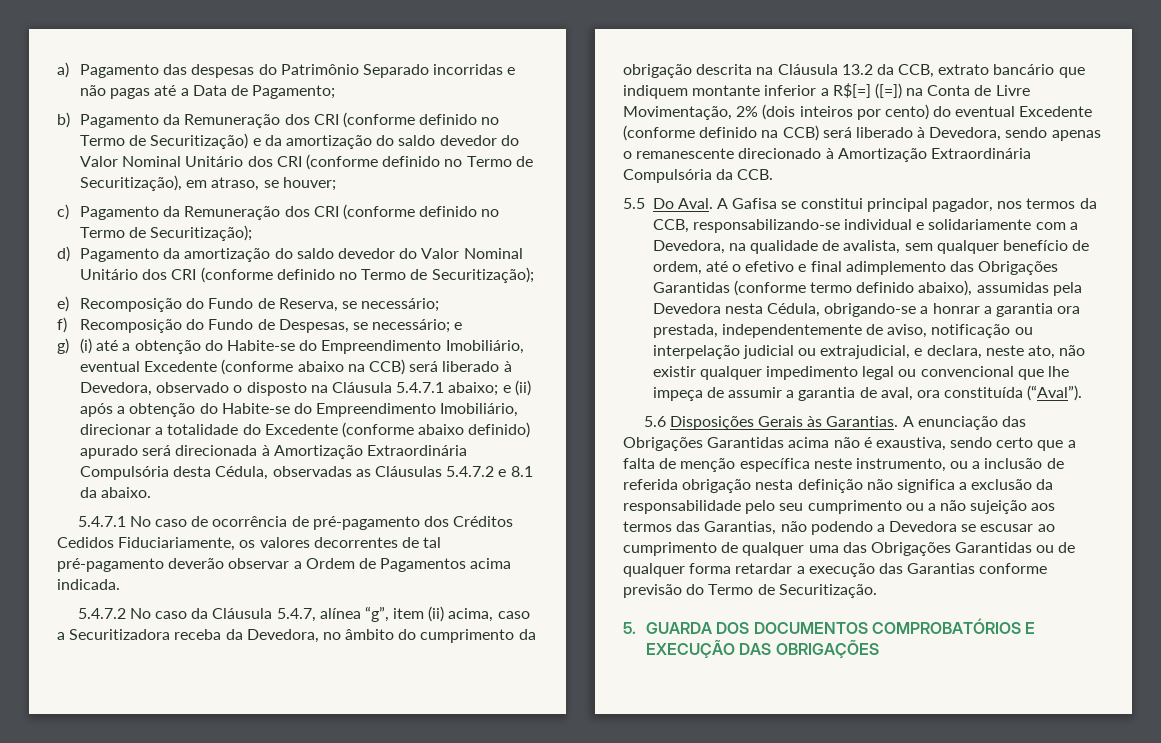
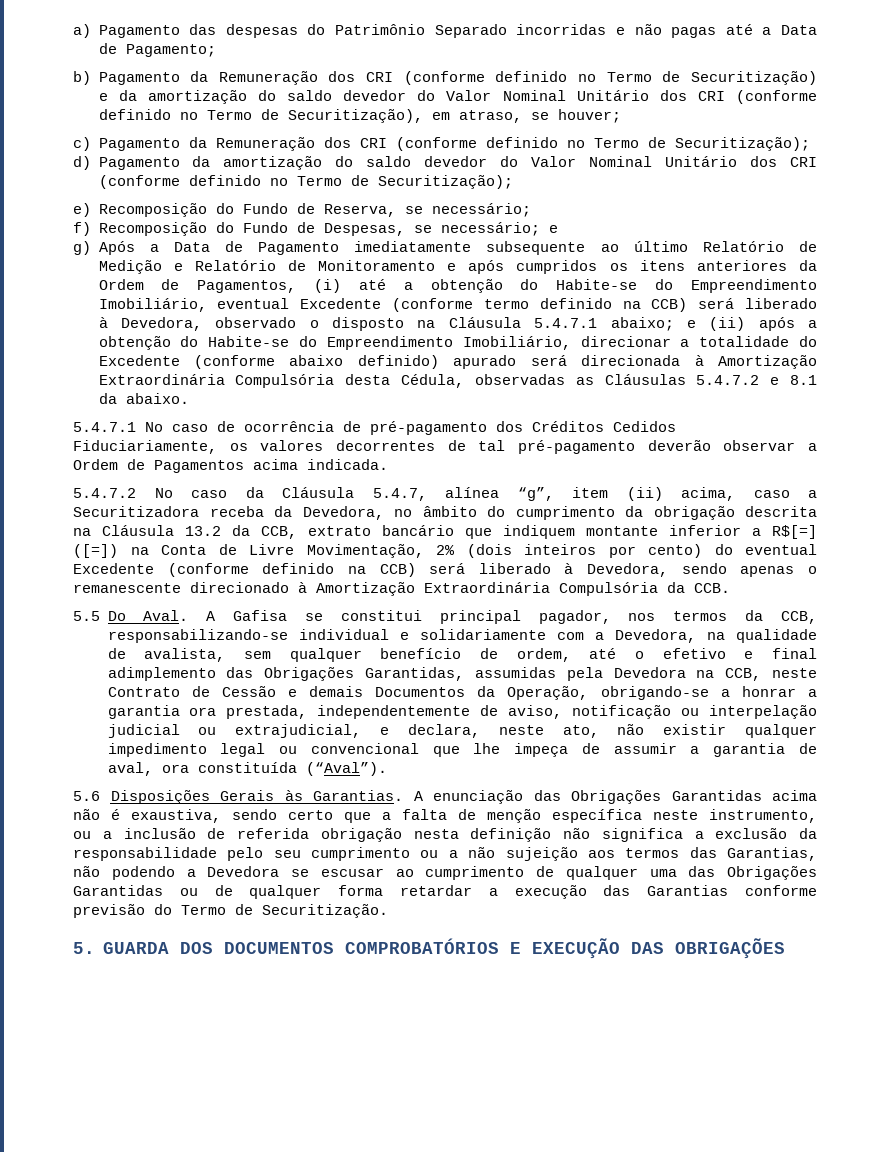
(69, 346) none -> [98,241,817,255] [98,260,817,274] [98,279,297,293] Após a Data de Pagamento imediatamente subsequente ao último Relatório de Medição e Relatório de Monitoramento e após cumpridos os itens anteriores da Ordem de Pagamentos,
[297,361,344,372] abaixo -> [483,298,612,309] termo definido
[652,280,1082,296] [652,303,821,317] Garantidas (conforme termo definido abaixo), assumidas pela Devedora nesta Cédula, -> [365,667,818,681] [107,686,589,700] Garantidas, assumidas pela Devedora na CCB, neste Contrato de Cessão e demais Documentos da Operação,

